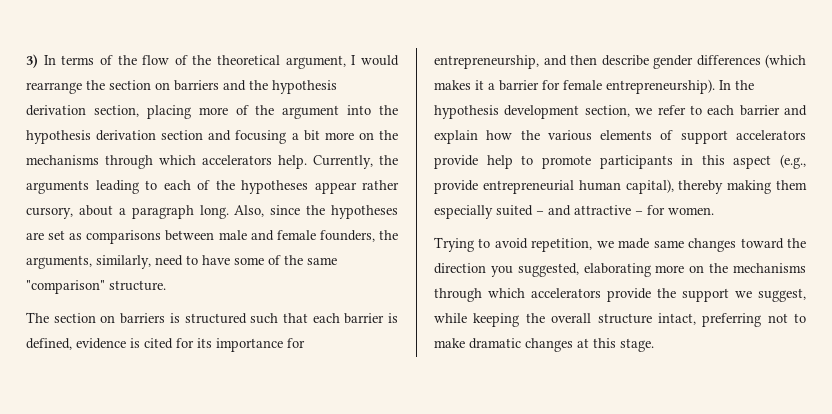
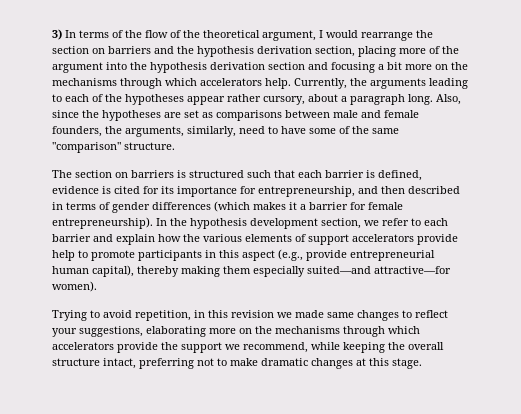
[601,55,649,66] describe -> [408,186,460,194] [52,202,110,210] described in terms of
[496,205,714,216] suited – and attractive – for women. -> [307,266,451,274] [52,281,97,292] suited—and attractive—for women).
(593, 245) none -> [194,310,274,318] in this revision
[740,238,806,249] [434,263,579,277] toward the direction you suggested, -> [402,310,448,318] [52,326,143,337] to reflect your suggestions,
[758,288,806,302] suggest, -> [243,342,308,353] recommend,

